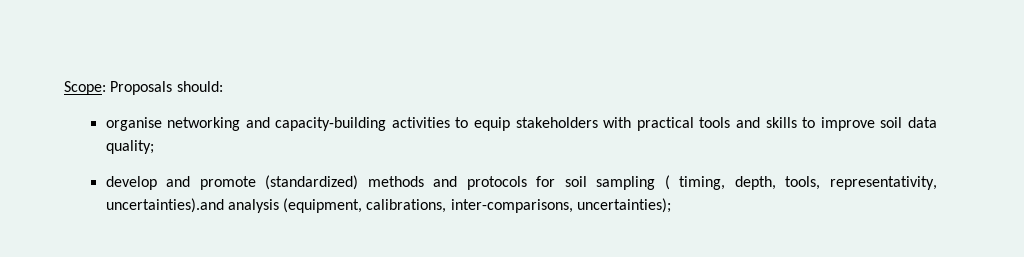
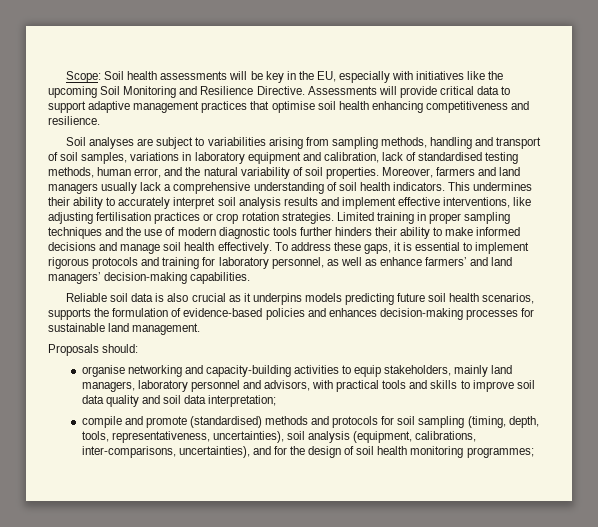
(106, 88) none -> [104,71,504,83] [48,86,511,98] [48,101,530,113] [48,116,100,125] [66,137,542,149] [48,152,519,164] [48,167,521,179] [48,182,533,194] [48,197,532,209] [48,212,511,224] [48,227,521,239] [48,242,530,254] [48,257,513,269] [48,272,251,284] [66,293,535,305] [48,308,535,320] [48,323,201,335] Soil health assessments will be key in the EU, especially with initiatives like the upcoming Soil Monitoring and Resilience Directive. Assessments will provide critical data to support adaptive management practices that optimise soil health enhancing competitiveness and resilience. // Soil analyses are subject to variabilities arising from sampling methods, handling and transport of soil samples, variations in laboratory equipment and calibration, lack of standardised testing methods, human error, and the natural variability of soil properties. Moreover, farmers and land managers usually lack a comprehensive understanding of soil health indicators. This undermines their ability to accurately interpret soil analysis results and implement effective interventions, like adjusting fertilisation practices or crop rotation strategies. Limited training in proper sampling techniques and the use of modern diagnostic tools further hinders their ability to make informed decisions and manage soil health effectively. To address these gaps, it is essential to implement rigorous protocols and training for laboratory personnel, as well as enhance farmers’ and land managers’ decision-making capabilities. // Reliable soil data is also crucial as it underpins models predicting future soil health scenarios, supports the formulation of evidence-based policies and enhances decision-making processes for sustainable land management. //
[515,117,598,128] stakeholders -> [384,365,513,377] [81,380,310,392] stakeholders, mainly land managers, laboratory personnel and advisors,
[105,140,154,154] [105,176,157,190] quality; // develop -> [105,395,277,407] [81,416,122,428] quality and soil data interpretation; // compile
[265,175,359,190] (standardized) -> [189,416,262,428] (standardised)
[664,175,937,190] [105,198,672,213] ( timing, depth, tools, representativity, uncertainties).and analysis (equipment, calibrations, inter-comparisons, uncertainties); -> [467,416,539,428] [81,431,477,443] [81,446,534,458] (timing, depth, tools, representativeness, uncertainties), soil analysis (equipment, calibrations, inter-comparisons, uncertainties), and for the design of soil health monitoring programmes;

